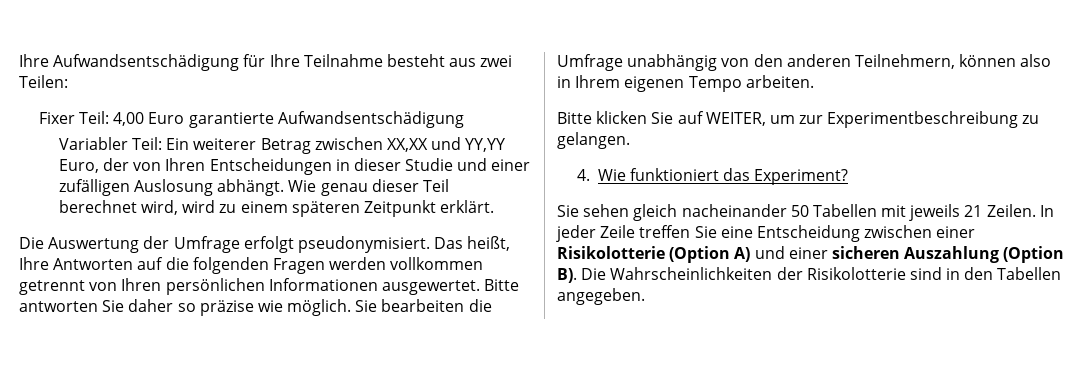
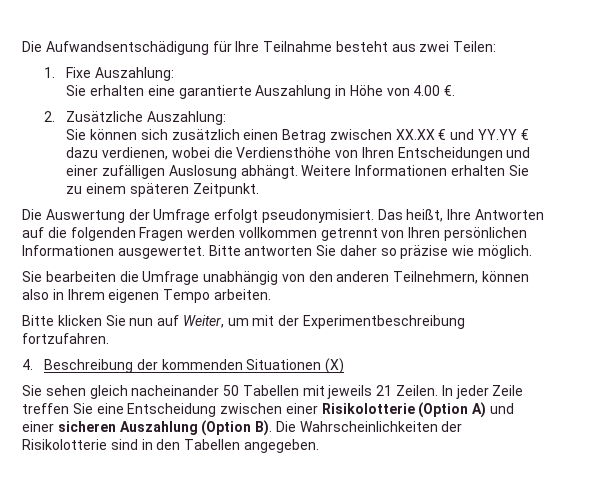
[19,54,49,67] Ihre -> [22,41,42,52] Die
[38,111,464,128] [58,137,506,154] [58,158,454,175] Fixer Teil: 4,00 Euro garantierte Aufwandsentschädigung // Variabler Teil: Ein weiterer Betrag zwischen XX,XX und YY,YY Euro, der von Ihren Entscheidungen in dieser Studie -> [44,67,175,81] [66,85,456,99] [44,111,227,125] [66,129,529,143] [66,147,503,161] 1. Fixe Auszahlung: // Sie erhalten eine garantierte Auszahlung in Höhe von 4.00 €. // 2. Zusätzliche Auszahlung: // Sie können sich zusätzlich einen Betrag zwischen XX.XX € und YY.YY € dazu verdienen, wobei die Verdiensthöhe von Ihren Entscheidungen
[288,179,449,196] [58,200,216,215] Wie genau dieser Teil berechnet wird, wird -> [301,165,529,176] Weitere Informationen erhalten Sie
[363,200,495,217] Zeitpunkt erklärt. -> [192,183,259,197] Zeitpunkt.
(352, 307) none -> (533, 252) //
[677,111,1040,128] [557,132,630,149] [576,168,849,185] auf WEITER, um zur Experimentbeschreibung zu gelangen. // 4. Wie funktioniert das Experiment? -> [129,315,466,329] [22,333,109,344] [22,358,345,374] nun auf Weiter, um mit der Experimentbeschreibung fortzufahren. // 4. Beschreibung der kommenden Situationen (X)

